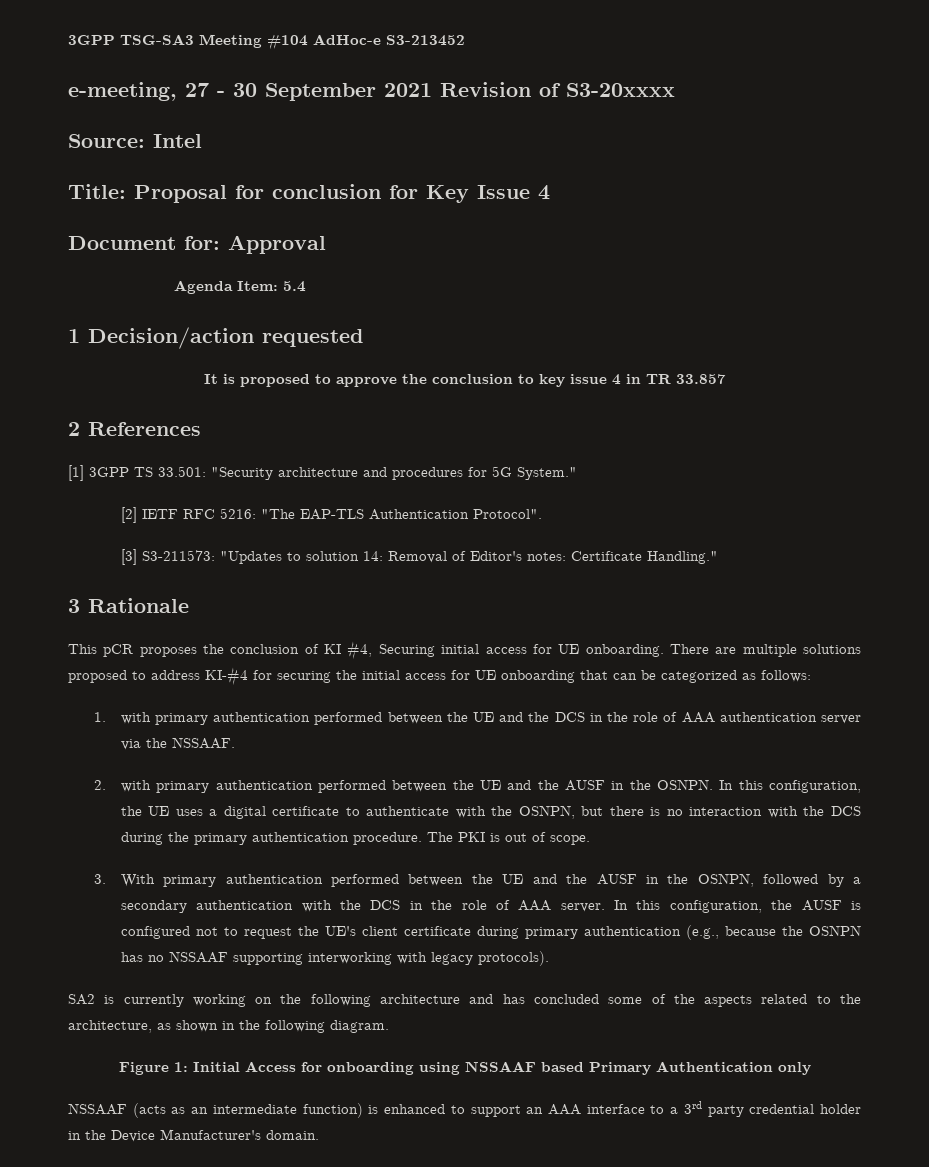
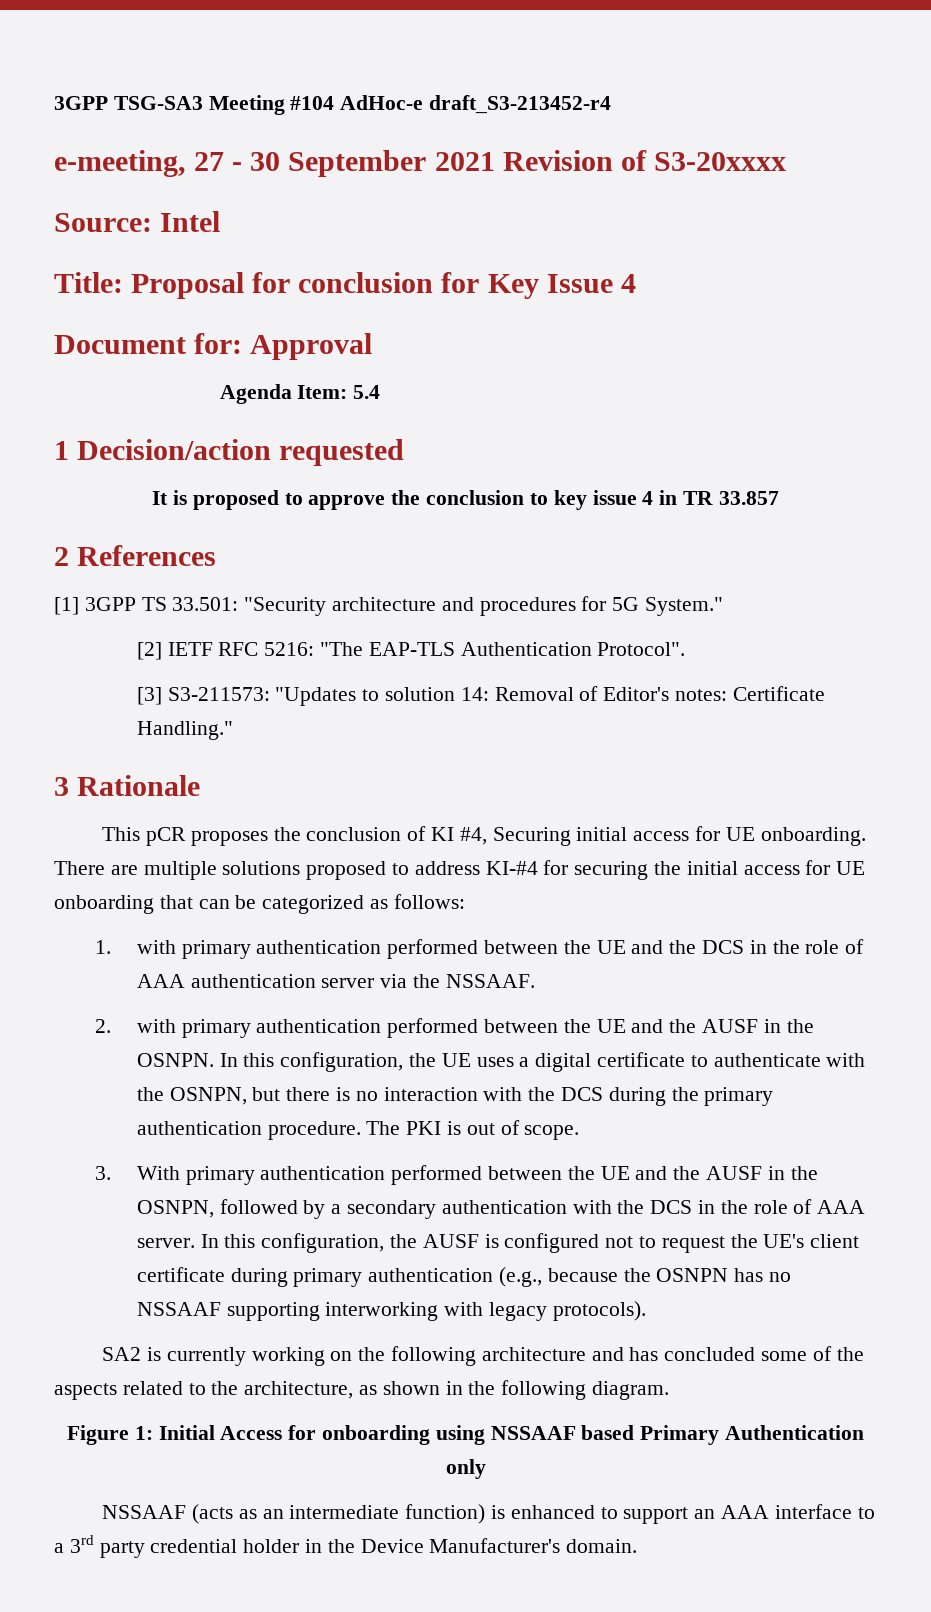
[386,35,465,46] S3-213452 -> [429,95,612,114] draft_S3-213452-r4

